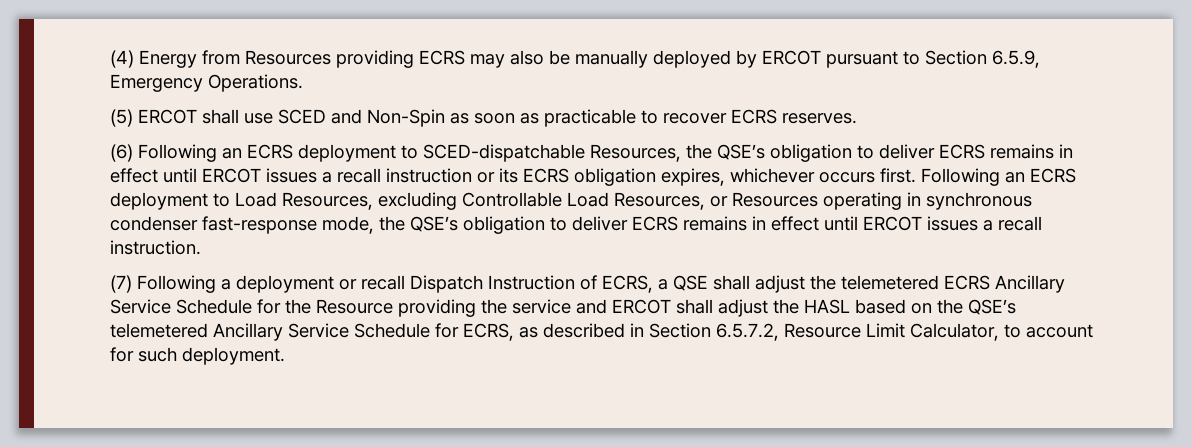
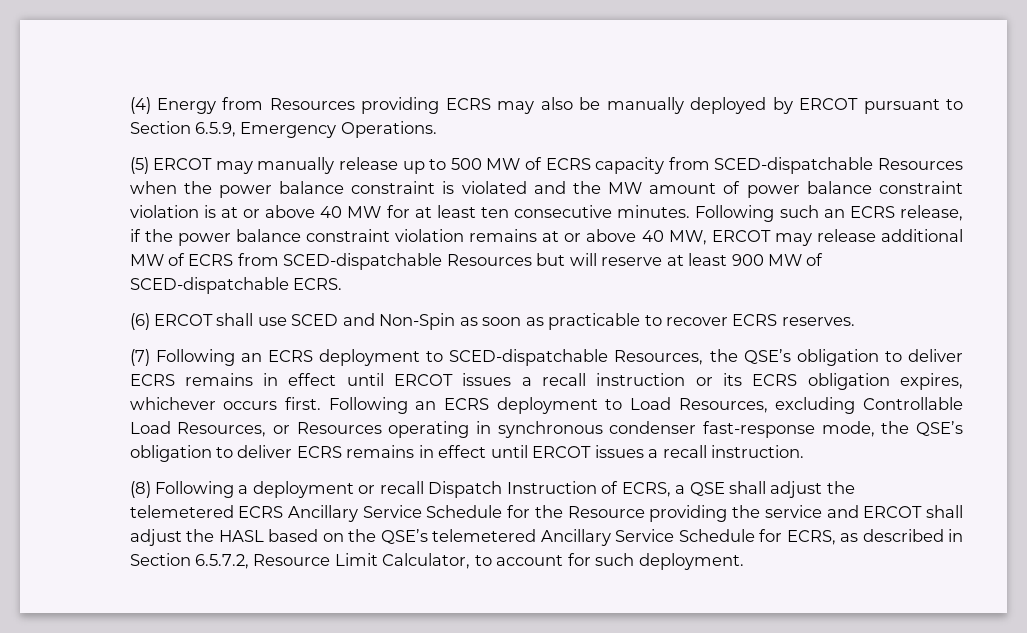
(197, 116) none -> [215,157,964,174] [129,181,964,198] [129,205,963,222] [129,229,963,246] [129,253,824,270] [129,277,342,294] [129,313,213,330] may manually release up to 500 MW of ECRS capacity from SCED-dispatchable Resources when the power balance constraint is violated and the MW amount of power balance constraint violation is at or above 40 MW for at least ten consecutive minutes. Following such an ECRS release, if the power balance constraint violation remains at or above 40 MW, ERCOT may release additional MW of ECRS from SCED-dispatchable Resources but will reserve at least 900 MW of SCED-dispatchable ECRS. // (6) ERCOT
[109,144,133,162] (6) -> [129,349,150,366] (7)
[109,275,132,293] (7) -> [129,481,151,498] (8)

